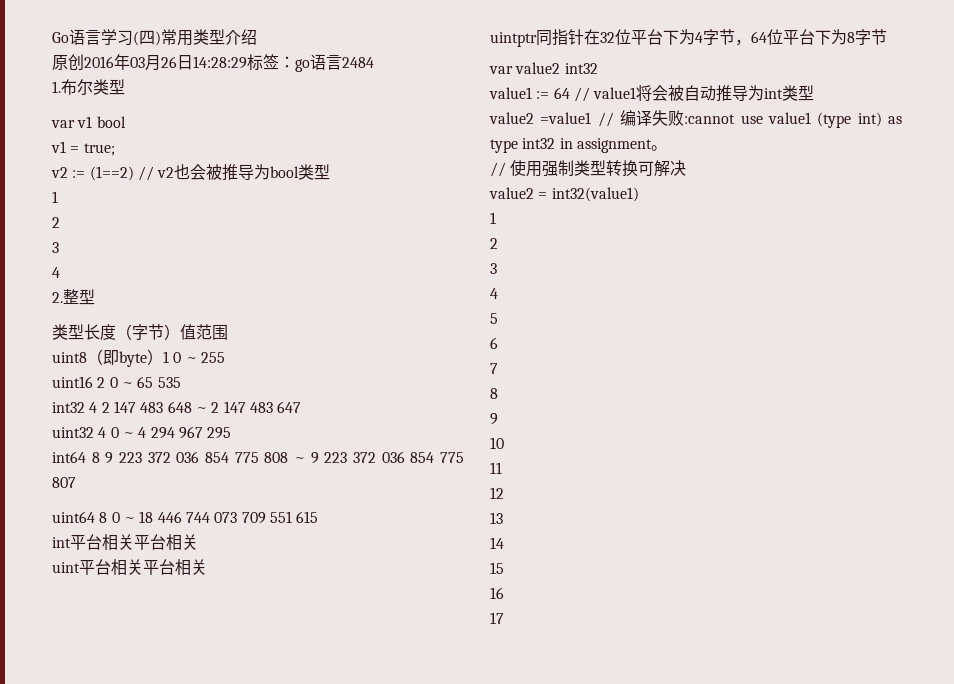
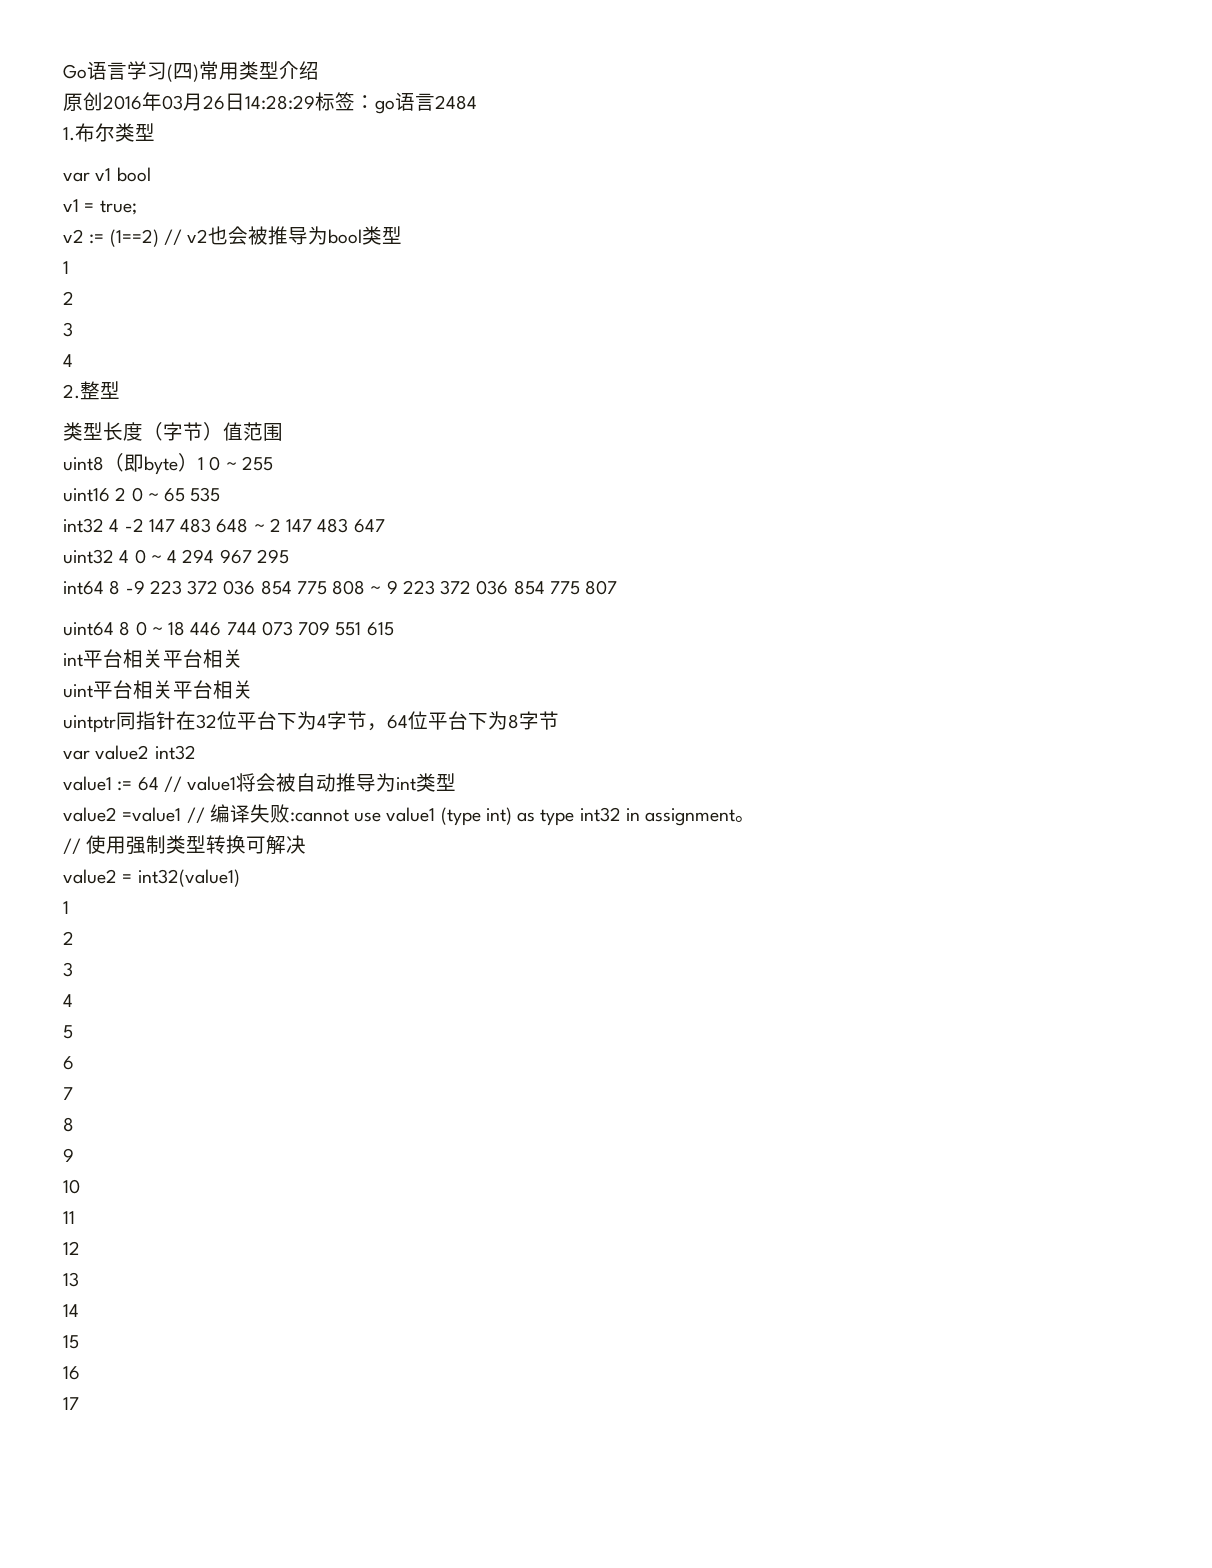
[101,402,110,413] 2 -> [124,518,144,532] -2
[105,452,114,464] 9 -> [125,580,145,594] -9

